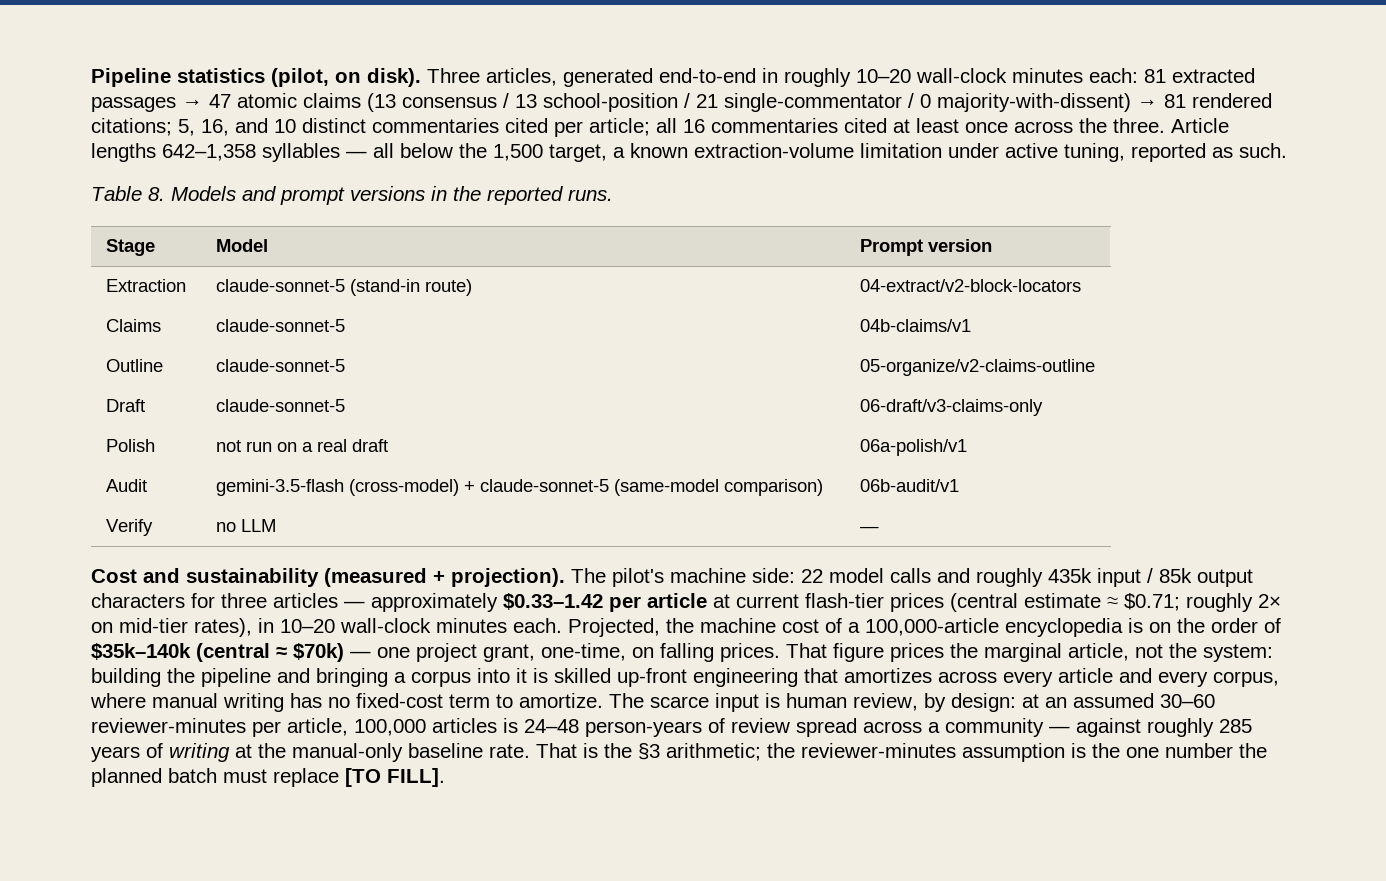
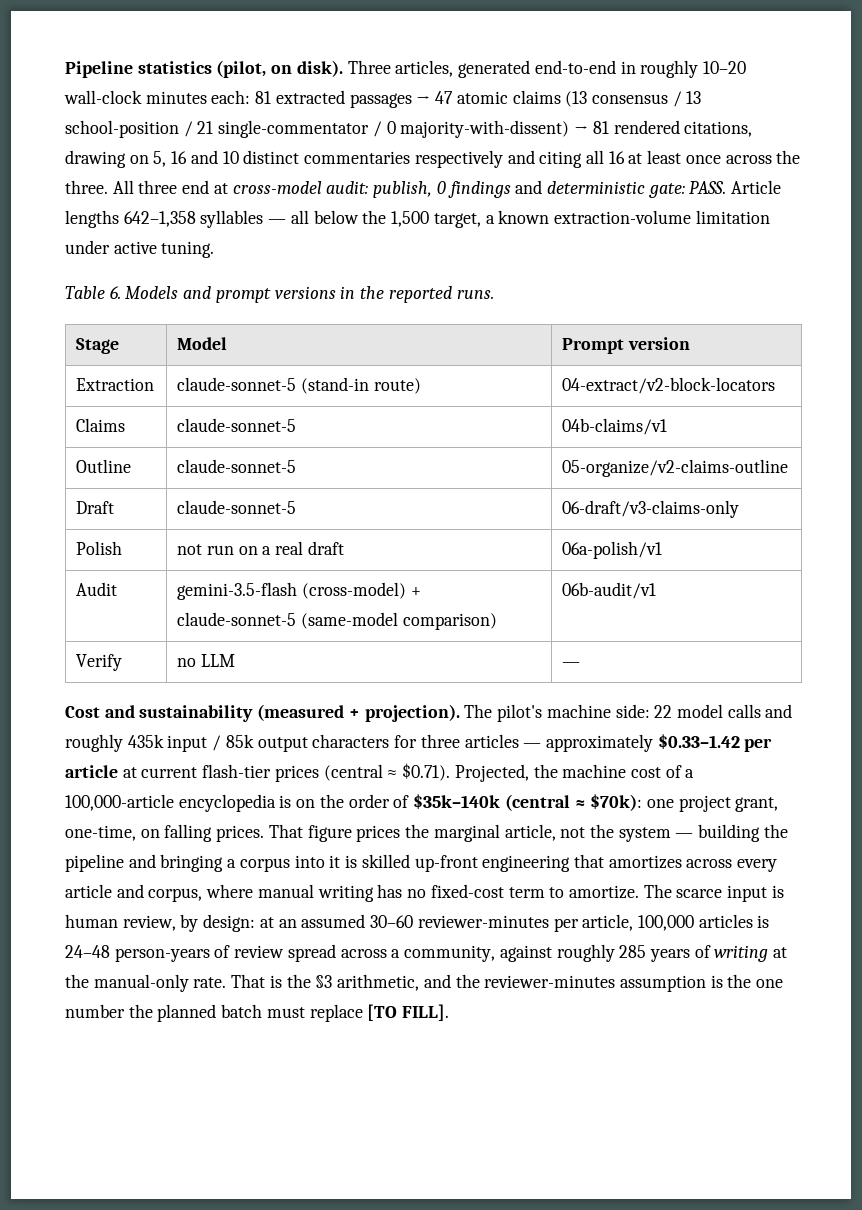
[91,118,887,137] citations; 5, 16, and 10 distinct commentaries cited per article; all 16 commentaries cited -> [684,121,753,137] [65,150,625,168] citations, drawing on 5, 16 and 10 distinct commentaries respectively and citing all 16
(1165, 125) none -> [112,180,727,198] All three end at cross-model audit: publish, 0 findings and deterministic gate: PASS.
[1064,143,1287,162] tuning, reported as such. -> [161,241,215,258] tuning.
[148,187,165,201] 8. -> [109,286,121,299] 6.
[1024,593,1281,612] [91,618,562,637] estimate ≈ $0.71; roughly 2× on mid-tier rates), in 10–20 wall-clock minutes each. -> [387,763,451,781] ≈ $0.71).
[293,643,371,662] $70k) — -> [590,794,643,811] $70k):
[1203,644,1273,662] system: -> [618,827,694,842] system —
[1158,671,1208,687] every -> (144, 891) none
[945,718,1070,737] community — -> [404,945,496,962] community,
[408,743,483,758] baseline -> (189, 983) none
[666,743,761,761] arithmetic; -> [337,974,451,991] arithmetic, and

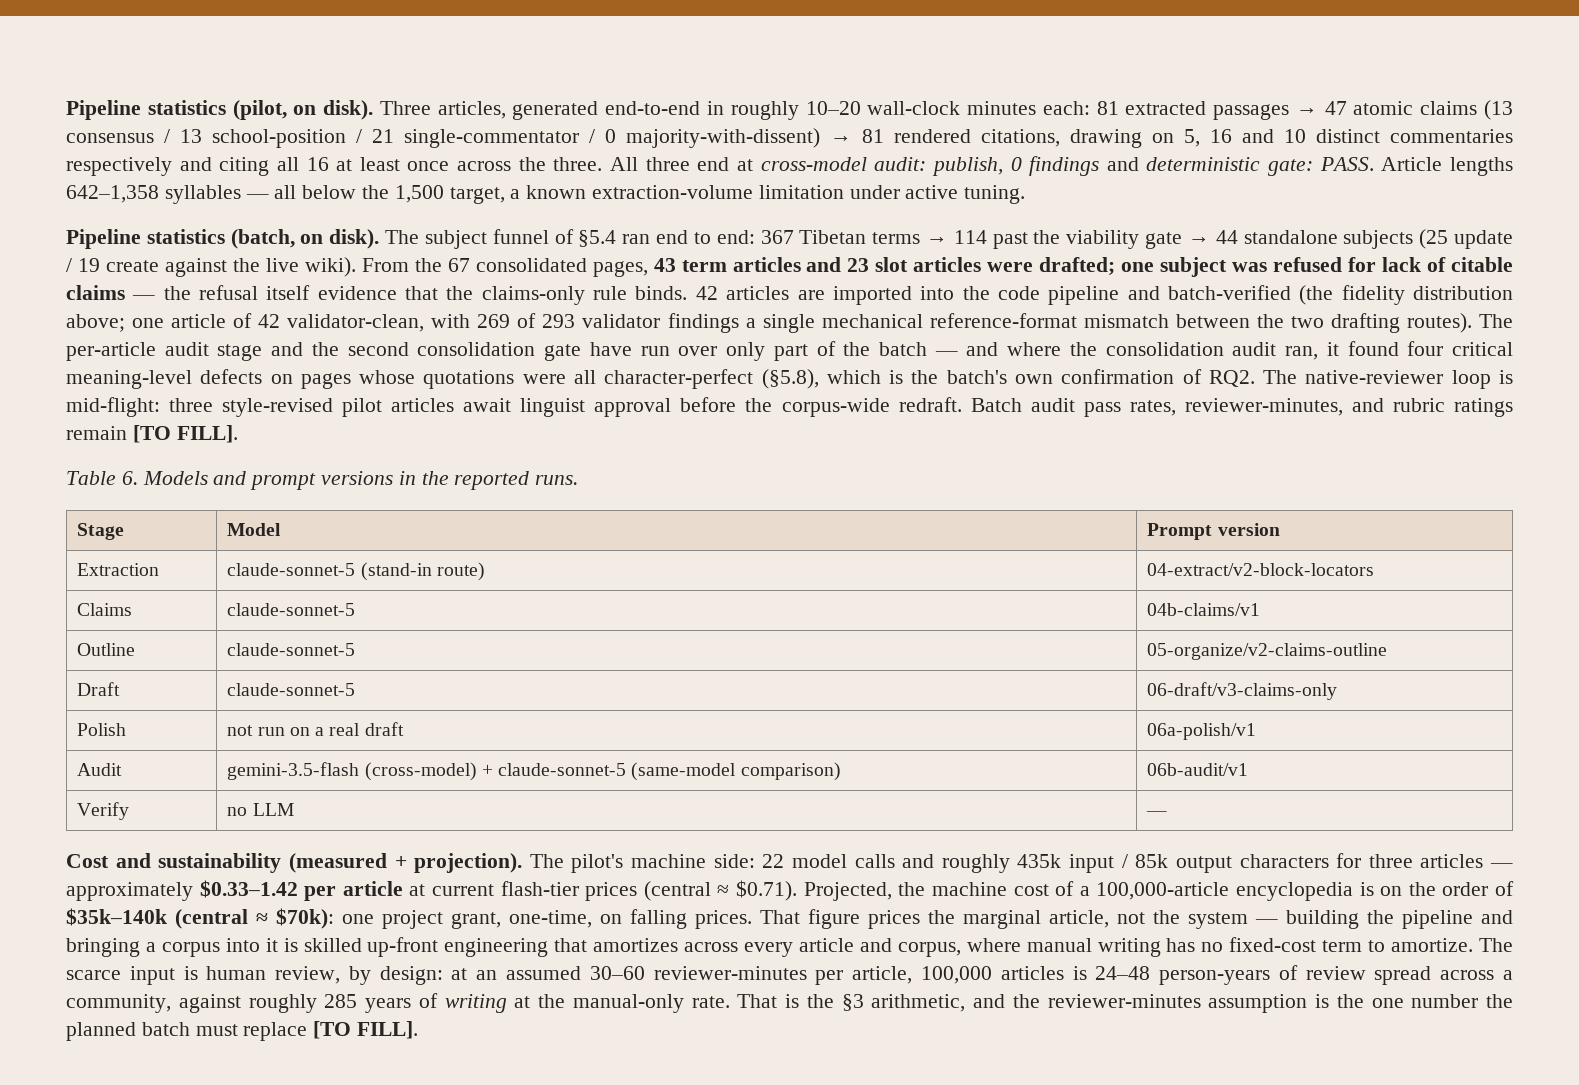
(215, 249) none -> [66,229,1514,249] [66,257,1513,277] [66,285,1513,305] [66,313,1513,333] [66,341,1514,361] [66,369,1513,389] [66,397,1513,417] [66,425,238,443] // Pipeline statistics (batch, on disk). The subject funnel of §5.4 ran end to end: 367 Tibetan terms → 114 past the viability gate → 44 standalone subjects (25 update / 19 create against the live wiki). From the 67 consolidated pages, 43 term articles and 23 slot articles were drafted; one subject was refused for lack of citable claims — the refusal itself evidence that the claims-only rule binds. 42 articles are imported into the code pipeline and batch-verified (the fidelity distribution above; one article of 42 validator-clean, with 269 of 293 validator findings a single mechanical reference-format mismatch between the two drafting routes). The per-article audit stage and the second consolidation gate have run over only part of the batch — and where the consolidation audit ran, it found four critical meaning-level defects on pages whose quotations were all character-perfect (§5.8), which is the batch's own confirmation of RQ2. The native-reviewer loop is mid-flight: three style-revised pilot articles await linguist approval before the corpus-wide redraft. Batch audit pass rates, reviewer-minutes, and rubric ratings remain [TO FILL].

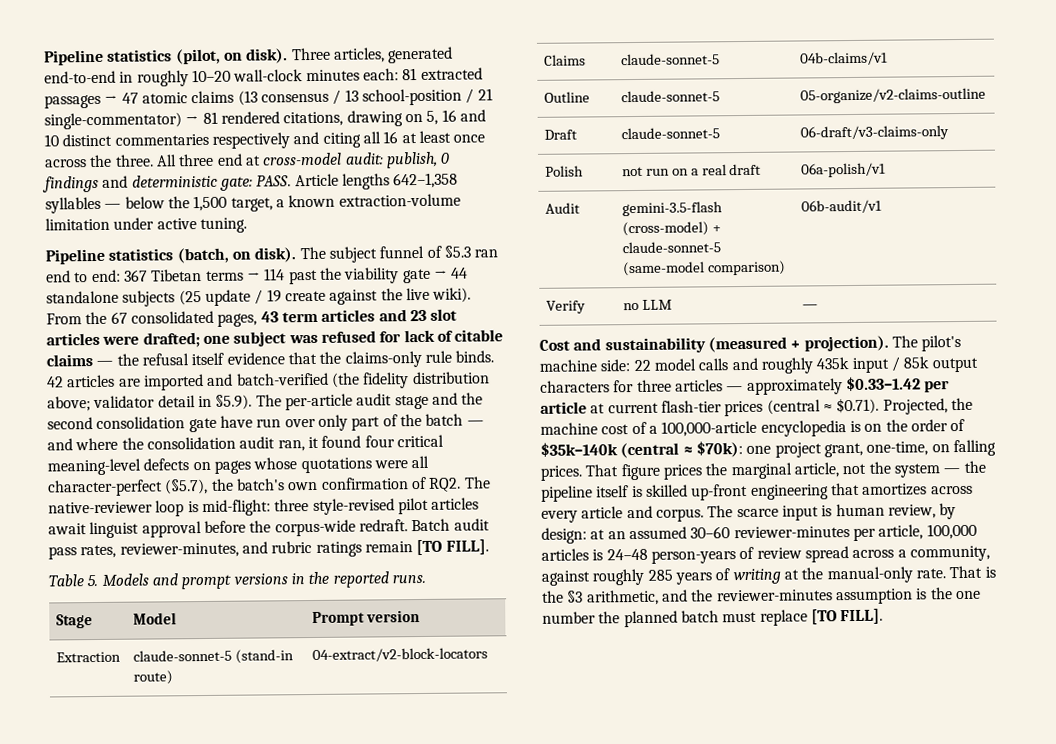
[404,128,820,148] single-commentator / 0 majority-with-dissent) -> [44,112,182,130] single-commentator)
[274,185,297,199] all -> (122, 206) none
[578,230,617,247] §5.4 -> [443,245,471,258] §5.3
[920,286,1120,305] into the code pipeline -> (204, 382) none
[132,313,1472,333] one article of 42 validator-clean, with 269 of 293 validator findings a single mechanical reference-format mismatch between the two drafting routes). -> [93,394,253,410] validator detail in §5.9).
[761,369,904,389] (§5.8), which is -> [164,478,209,495] (§5.7),
[121,471,138,485] 6. -> [87,574,99,587] 5.
[1286,910,1359,929] building -> (961, 470) none
[1481,910,1513,924] [66,938,278,957] and bringing a corpus into it -> [596,485,630,498] itself
[897,937,1474,957] corpus, where manual writing has no fixed-cost term to amortize. -> [655,508,704,522] corpus.

